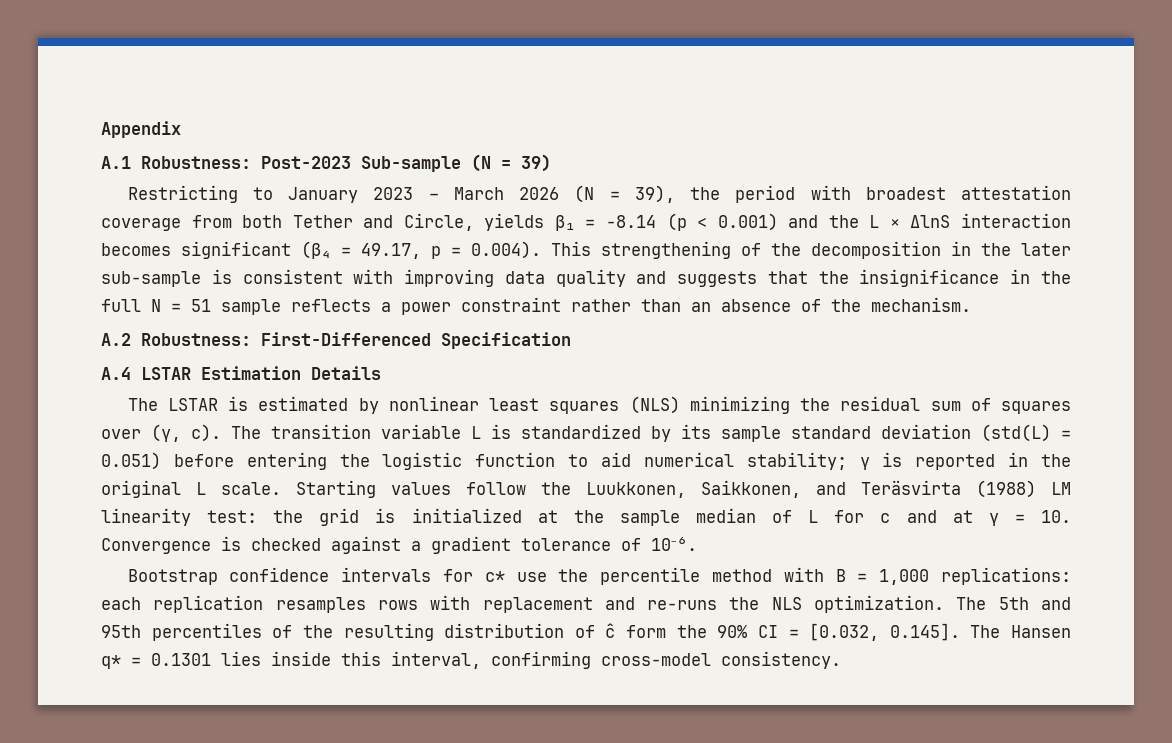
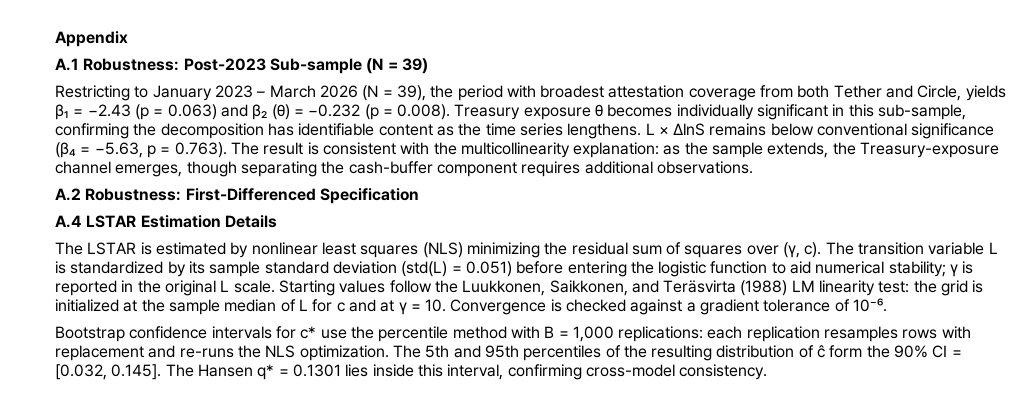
[605,213,1071,231] [101,241,291,259] −8.14 (p < 0.001) and the L × ΔlnS interaction becomes significant -> [87,104,967,120] [55,123,995,139] −2.43 (p = 0.063) and β₂ (θ) = −0.232 (p = 0.008). Treasury exposure θ becomes individually significant in this sub-sample, confirming the decomposition has identifiable content as the time series lengthens. L × ΔlnS remains below conventional significance
[361,243,421,259] 49.17, -> [94,142,143,158] −5.63,
[471,241,1071,259] [101,269,1071,287] [101,297,971,315] 0.004). This strengthening of the decomposition in the later sub-sample is consistent with improving data quality and suggests that the insignificance in the full N = 51 sample reflects a power constraint rather than an absence of the mechanism. -> [174,142,1000,158] [55,161,753,177] 0.763). The result is consistent with the multicollinearity explanation: as the sample extends, the Treasury-exposure channel emerges, though separating the cash-buffer component requires additional observations.

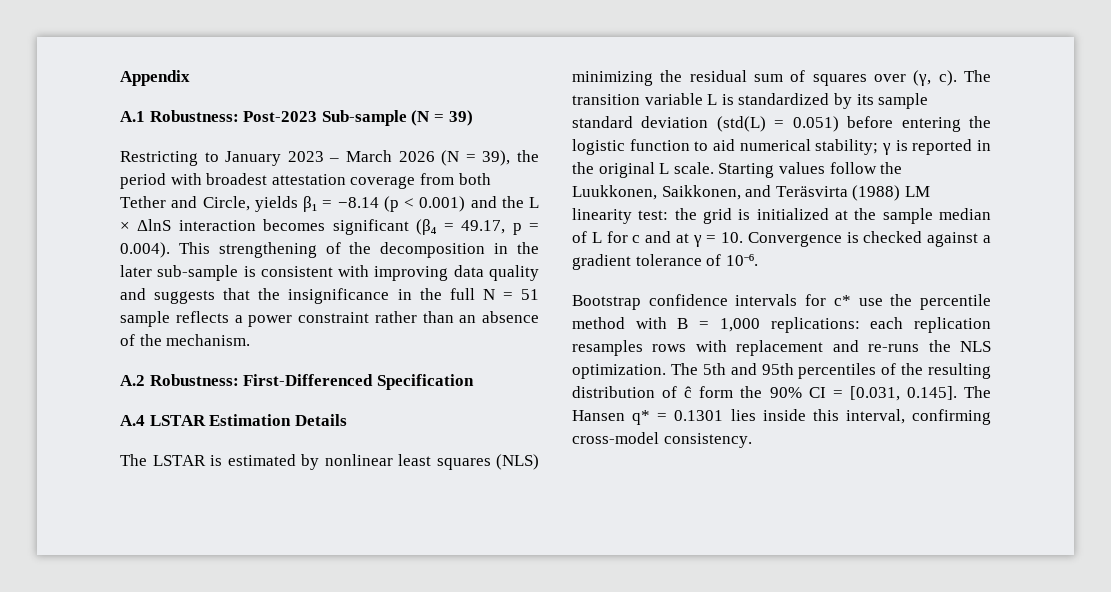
[87,104,967,120] [55,123,995,139] −2.43 (p = 0.063) and β₂ (θ) = −0.232 (p = 0.008). Treasury exposure θ becomes individually significant in this sub-sample, confirming the decomposition has identifiable content as the time series lengthens. L × ΔlnS remains below conventional significance -> [337,196,539,212] [120,219,409,235] −8.14 (p < 0.001) and the L × ΔlnS interaction becomes significant
[94,142,143,158] −5.63, -> [461,220,506,234] 49.17,
[174,142,1000,158] [55,161,753,177] 0.763). The result is consistent with the multicollinearity explanation: as the sample extends, the Treasury-exposure channel emerges, though separating the cash-buffer component requires additional observations. -> [120,242,539,258] [120,265,539,281] [120,288,540,304] [120,311,539,327] [120,334,251,346] 0.004). This strengthening of the decomposition in the later sub-sample is consistent with improving data quality and suggests that the insignificance in the full N = 51 sample reflects a power constraint rather than an absence of the mechanism.
[55,364,107,380] [0.032, -> [849,386,900,401] [0.031,

